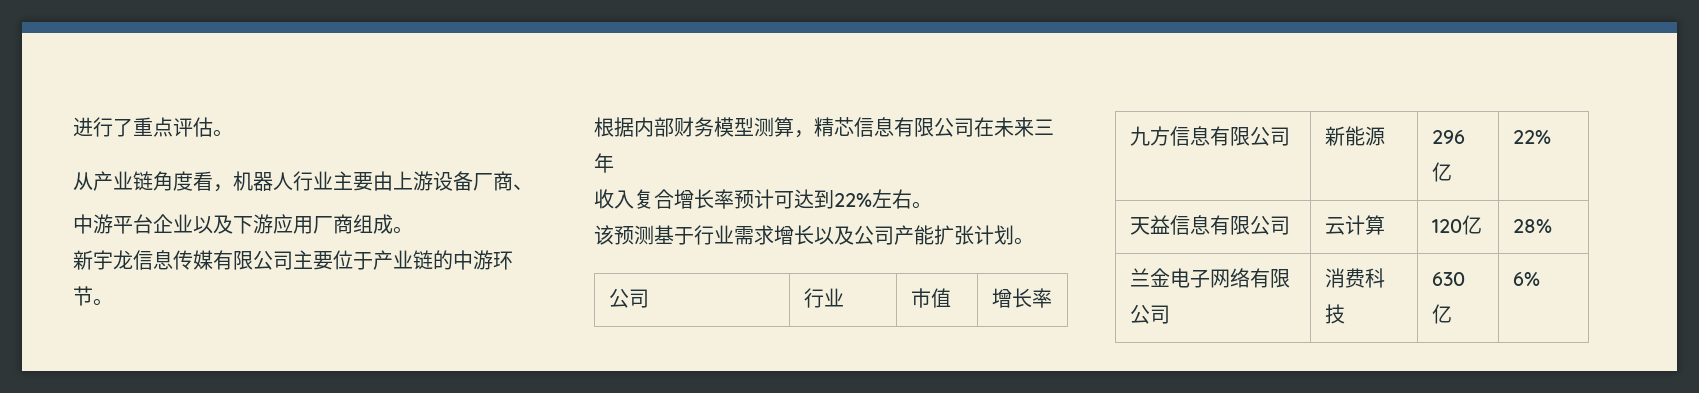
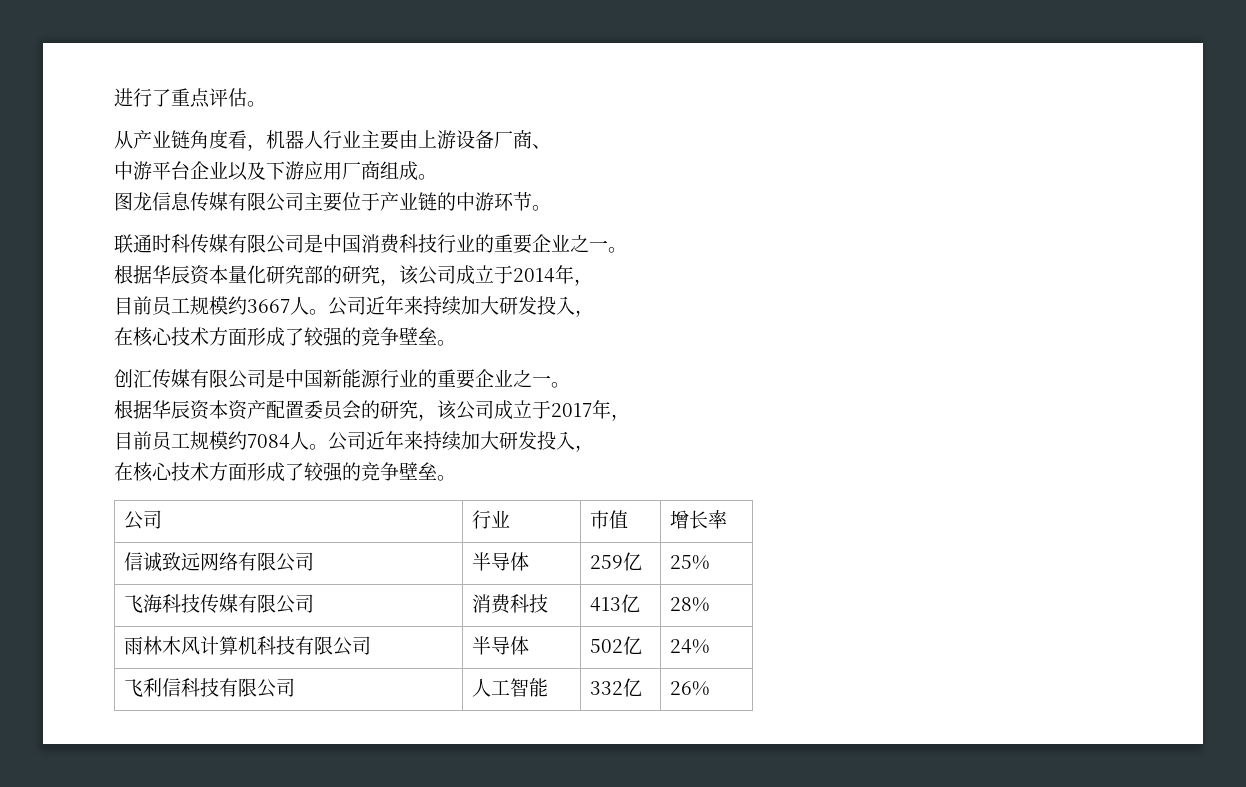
[73,250,113,270] 新宇 -> [114,192,133,211] 图
[594,117,1054,138] [594,153,614,173] [594,189,932,209] [594,225,1014,245] 根据内部财务模型测算，精芯信息有限公司在未来三年 // 收入复合增长率预计可达到22%左右。 // 该预测基于行业需求增长以及公司产能扩张计划 -> [114,234,627,254] [114,265,593,286] [114,296,594,317] [114,327,456,347] [114,369,570,389] [114,400,630,421] [114,431,594,452] [114,462,437,482] 联通时科传媒有限公司是中国消费科技行业的重要企业之一。 // 根据华辰资本量化研究部的研究，该公司成立于2014年， // 目前员工规模约3667人。公司近年来持续加大研发投入， // 在核心技术方面形成了较强的竞争壁垒。 // 创汇传媒有限公司是中国新能源行业的重要企业之一。 // 根据华辰资本资产配置委员会的研究，该公司成立于2017年， // 目前员工规模约7084人。公司近年来持续加大研发投入， // 在核心技术方面形成了较强的竞争壁垒
[1130,126,1291,146] [1325,126,1386,146] [1432,130,1466,144] [1432,162,1453,182] [1513,130,1552,144] [1130,215,1291,235] [1325,215,1386,235] [1432,215,1483,235] [1513,219,1553,233] [1130,268,1251,288] 九方信息有限公司 | 新能源 | 296亿 | 22% // 天益信息有限公司 | 云计算 | 120亿 | 28% // 兰金电子网络 -> [124,552,315,572] [472,552,530,571] [590,552,643,571] [670,555,711,570] [124,594,239,613] 信诚致远网络有限公司 | 半导体 | 259亿 | 25% // 飞海科技传媒
[1432,272,1466,286] [1432,304,1453,324] [1513,272,1541,286] 630亿 | 6% -> [590,594,641,613] [670,597,711,612] [124,636,372,656] [472,636,530,655] [590,636,643,655] [670,639,711,654] [124,678,296,698] [472,678,549,697] [590,678,643,697] [670,681,711,696] 413亿 | 28% // 雨林木风计算机科技有限公司 | 半导体 | 502亿 | 24% // 飞利信科技有限公司 | 人工智能 | 332亿 | 26%

